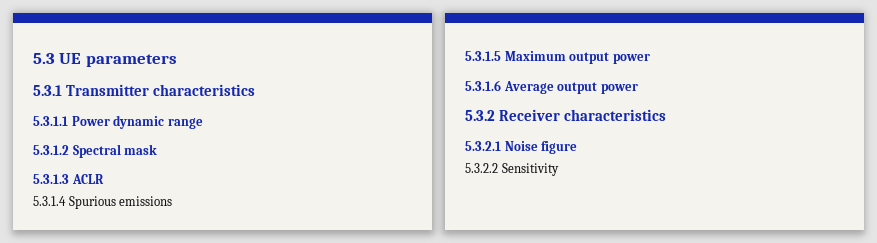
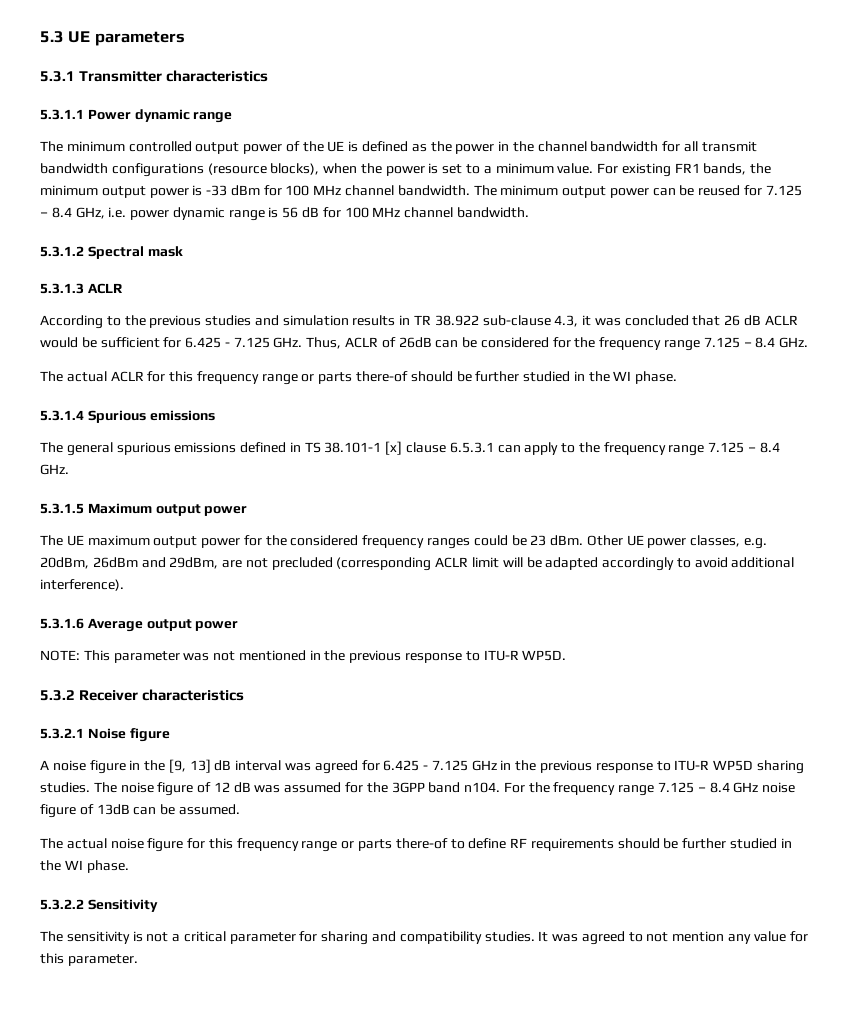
(203, 123) none -> [40,141,757,154] [40,163,772,177] [40,185,802,198] [40,207,529,221] // The minimum controlled output power of the UE is defined as the power in the channel bandwidth for all transmit bandwidth configurations (resource blocks), when the power is set to a minimum value. For existing FR1 bands, the minimum output power is -33 dBm for 100 MHz channel bandwidth. The minimum output power can be reused for 7.125 – 8.4 GHz, i.e. power dynamic range is 56 dB for 100 MHz channel bandwidth.
[33,196,173,209] [465,51,650,64] [465,80,638,94] 5.3.1.4 Spurious emissions // 5.3.1.5 Maximum output power // 5.3.1.6 Average output power -> [40,315,798,329] [40,337,809,351] [40,371,678,385] [40,410,215,423] [40,441,780,456] [40,464,69,475] [40,503,248,516] [40,535,768,549] [40,557,795,571] [40,579,124,591] [40,618,239,632] [40,650,567,663] According to the previous studies and simulation results in TR 38.922 sub-clause 4.3, it was concluded that 26 dB ACLR would be sufficient for 6.425 - 7.125 GHz. Thus, ACLR of 26dB can be considered for the frequency range 7.125 – 8.4 GHz. // The actual ACLR for this frequency range or parts there-of should be further studied in the WI phase. // 5.3.1.4 Spurious emissions // The general spurious emissions defined in TS 38.101-1 [x] clause 6.5.3.1 can apply to the frequency range 7.125 – 8.4 GHz. // 5.3.1.5 Maximum output power // The UE maximum output power for the considered frequency ranges could be 23 dBm. Other UE power classes, e.g. 20dBm, 26dBm and 29dBm, are not precluded (corresponding ACLR limit will be adapted accordingly to avoid additional interference). // 5.3.1.6 Average output power // NOTE: This parameter was not mentioned in the previous response to ITU-R WP5D.
[465,163,559,176] 5.3.2.2 Sensitivity -> [40,759,804,774] [40,782,796,796] [40,804,240,818] [40,838,792,852] [40,860,129,873] [40,899,158,912] [40,931,808,945] [40,953,138,966] A noise figure in the [9, 13] dB interval was agreed for 6.425 - 7.125 GHz in the previous response to ITU-R WP5D sharing studies. The noise figure of 12 dB was assumed for the 3GPP band n104. For the frequency range 7.125 – 8.4 GHz noise figure of 13dB can be assumed. // The actual noise figure for this frequency range or parts there-of to define RF requirements should be further studied in the WI phase. // 5.3.2.2 Sensitivity // The sensitivity is not a critical parameter for sharing and compatibility studies. It was agreed to not mention any value for this parameter.

